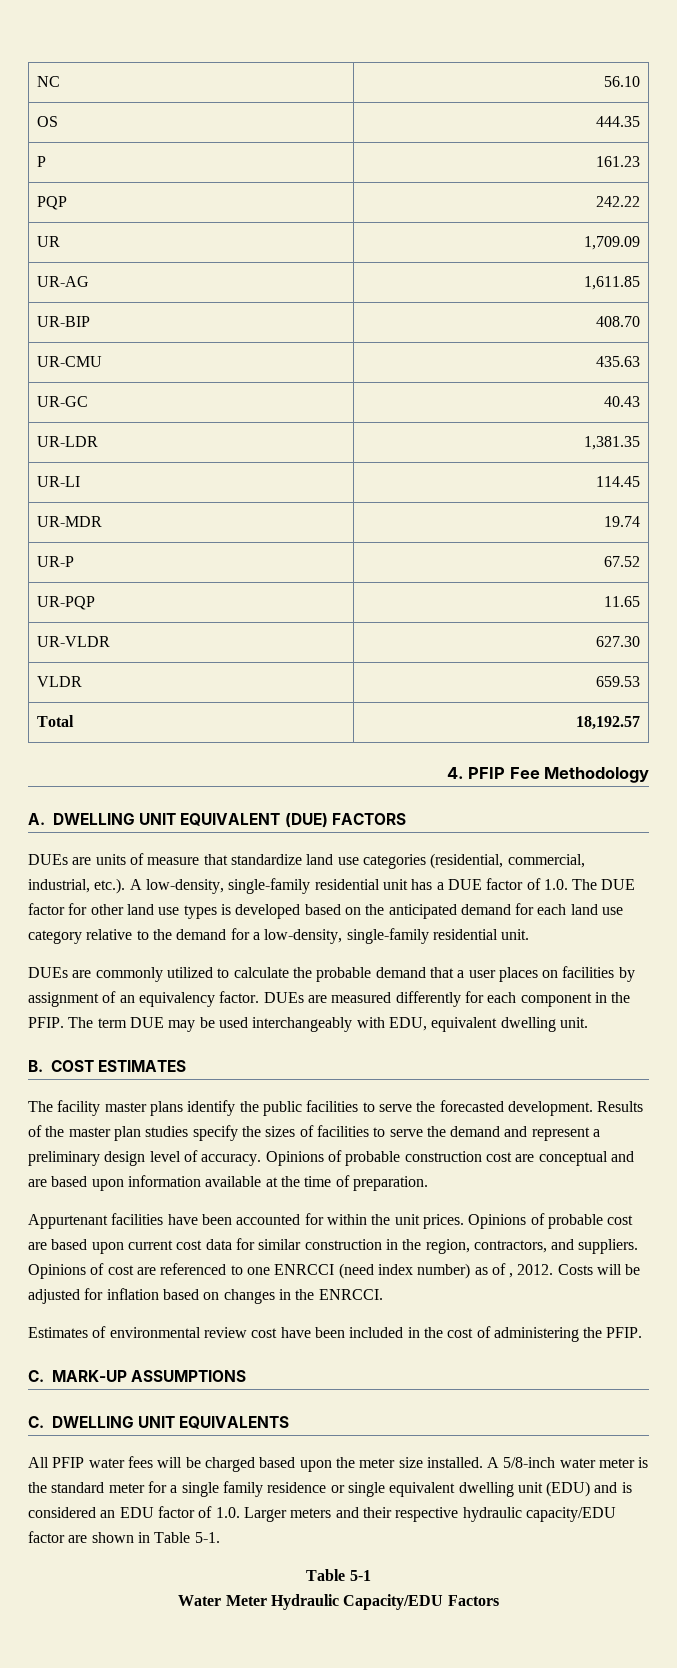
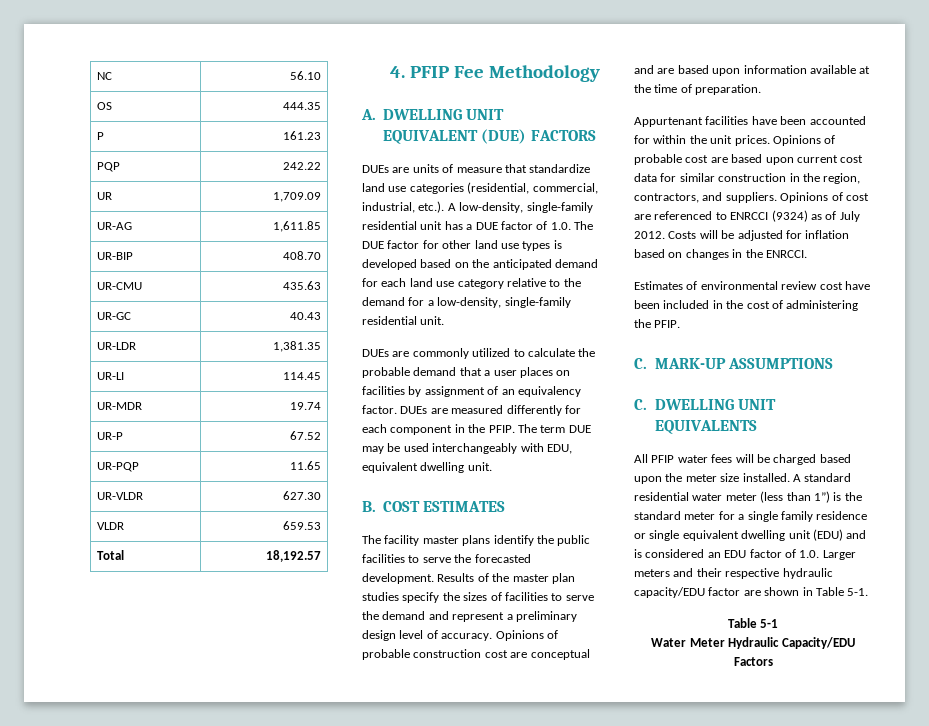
[246,1263,471,1279] one ENRCCI (need index number) -> [730,210,808,222] ENRCCI (9324)
[509,1273,514,1278] , -> [839,211,860,222] July
[503,1457,636,1468] 5/8-inch water meter -> [804,473,852,482] [634,491,830,503] standard residential water meter (less than 1”)

